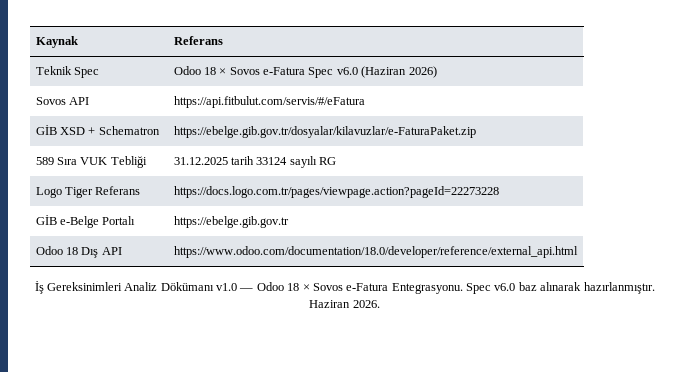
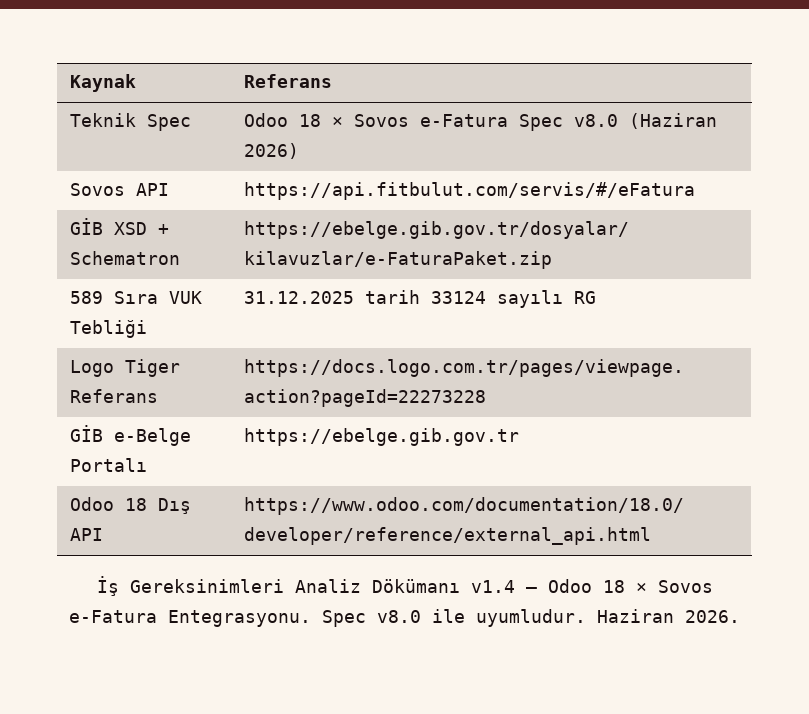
[336,67,358,75] v6.0 -> [573,114,618,127] v8.0
[216,283,237,291] v1.0 -> [470,580,515,593] v1.4
[494,282,655,294] v6.0 baz alınarak hazırlanmıştır. -> [377,609,586,627] v8.0 ile uyumludur.

